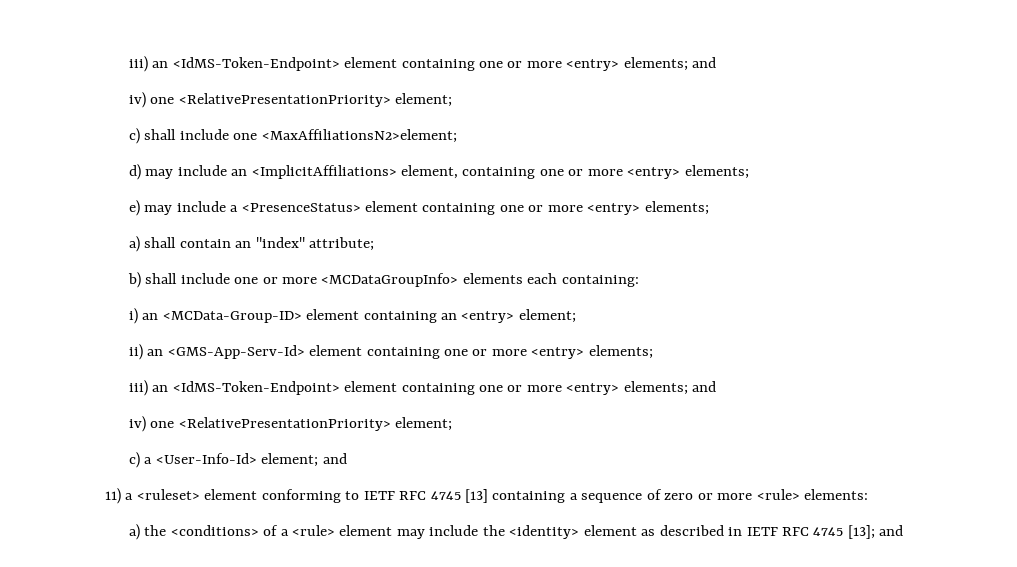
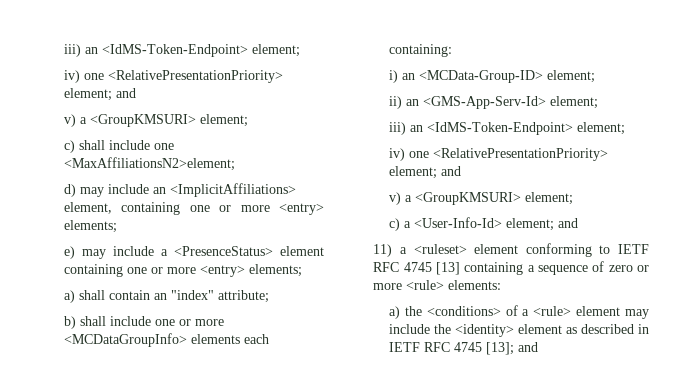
[128,56,717,72] [128,92,453,108] iii) an <IdMS-Token-Endpoint> element containing one or more <entry> elements; and // iv) one <RelativePresentationPriority> element; -> [63,44,300,57] [63,70,283,83] [63,88,136,101] [63,114,248,127] iii) an <IdMS-Token-Endpoint> element; // iv) one <RelativePresentationPriority> element; and // v) a <GroupKMSURI> element;
[306,309,515,323] element containing an <entry> -> (543, 76) none
[309,345,653,359] [128,380,717,396] [128,416,453,432] element containing one or more <entry> elements; // iii) an <IdMS-Token-Endpoint> element containing one or more <entry> elements; and // iv) one <RelativePresentationPriority> element; -> [549,96,598,109] [388,122,625,135] [388,148,608,161] [388,166,461,179] [388,192,573,205] element; // iii) an <IdMS-Token-Endpoint> element; // iv) one <RelativePresentationPriority> element; and // v) a <GroupKMSURI> element;

